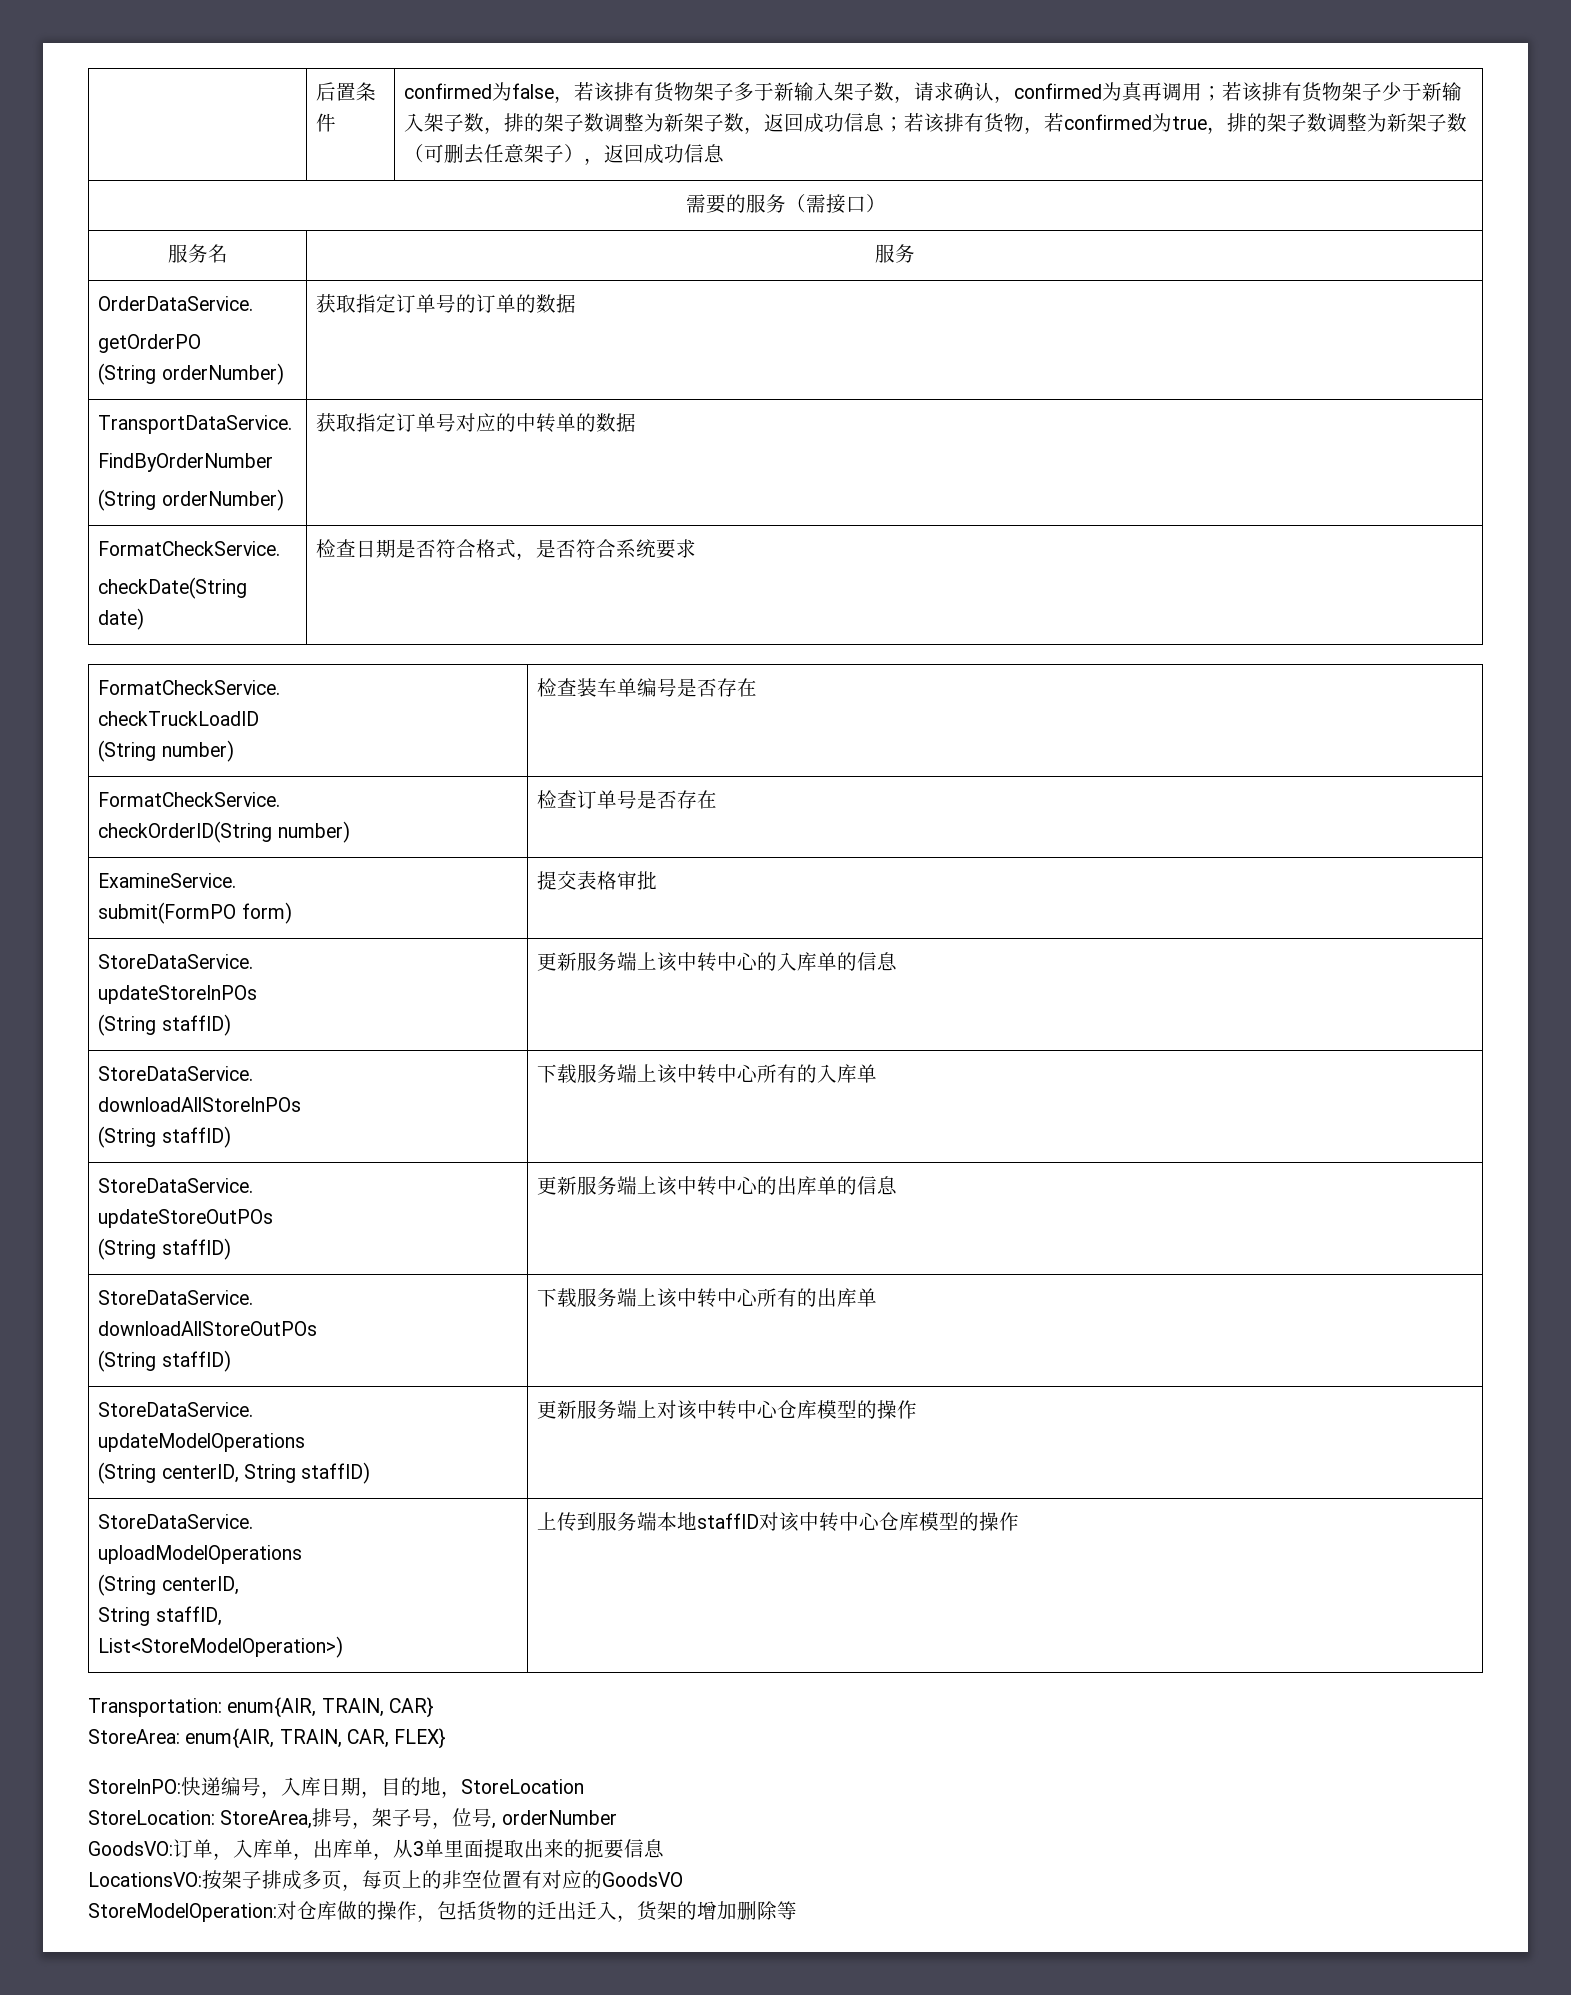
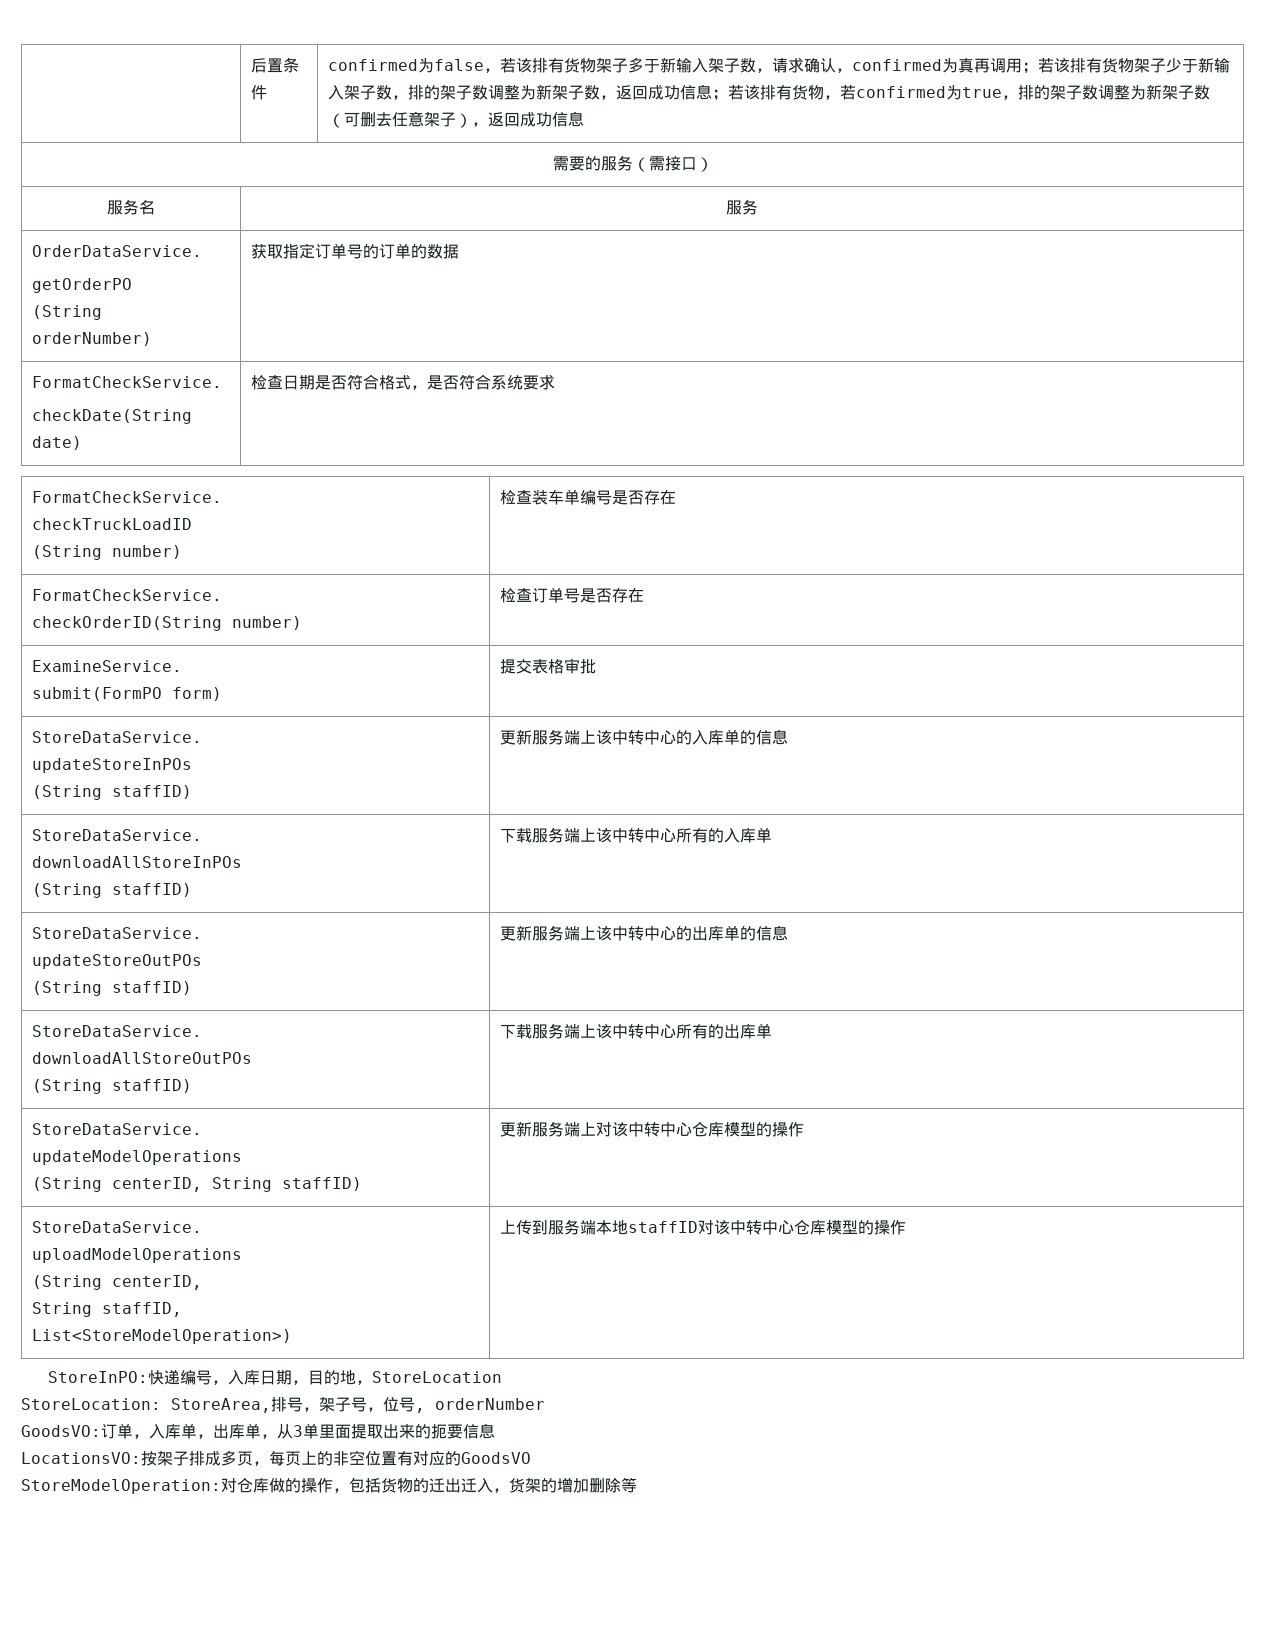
[98,415,293,434] [98,453,274,472] [98,489,284,511] [316,413,637,433] // TransportDataService. // FindByOrderNumber // (String orderNumber) | 获取指定订单号对应的中转单的数据 -> (459, 251) none
[88,1697,434,1718] [88,1728,447,1749] // Transportation: enum{AIR, TRAIN, CAR} // StoreArea: enum{AIR, TRAIN, CAR, FLEX} -> (906, 1227) none

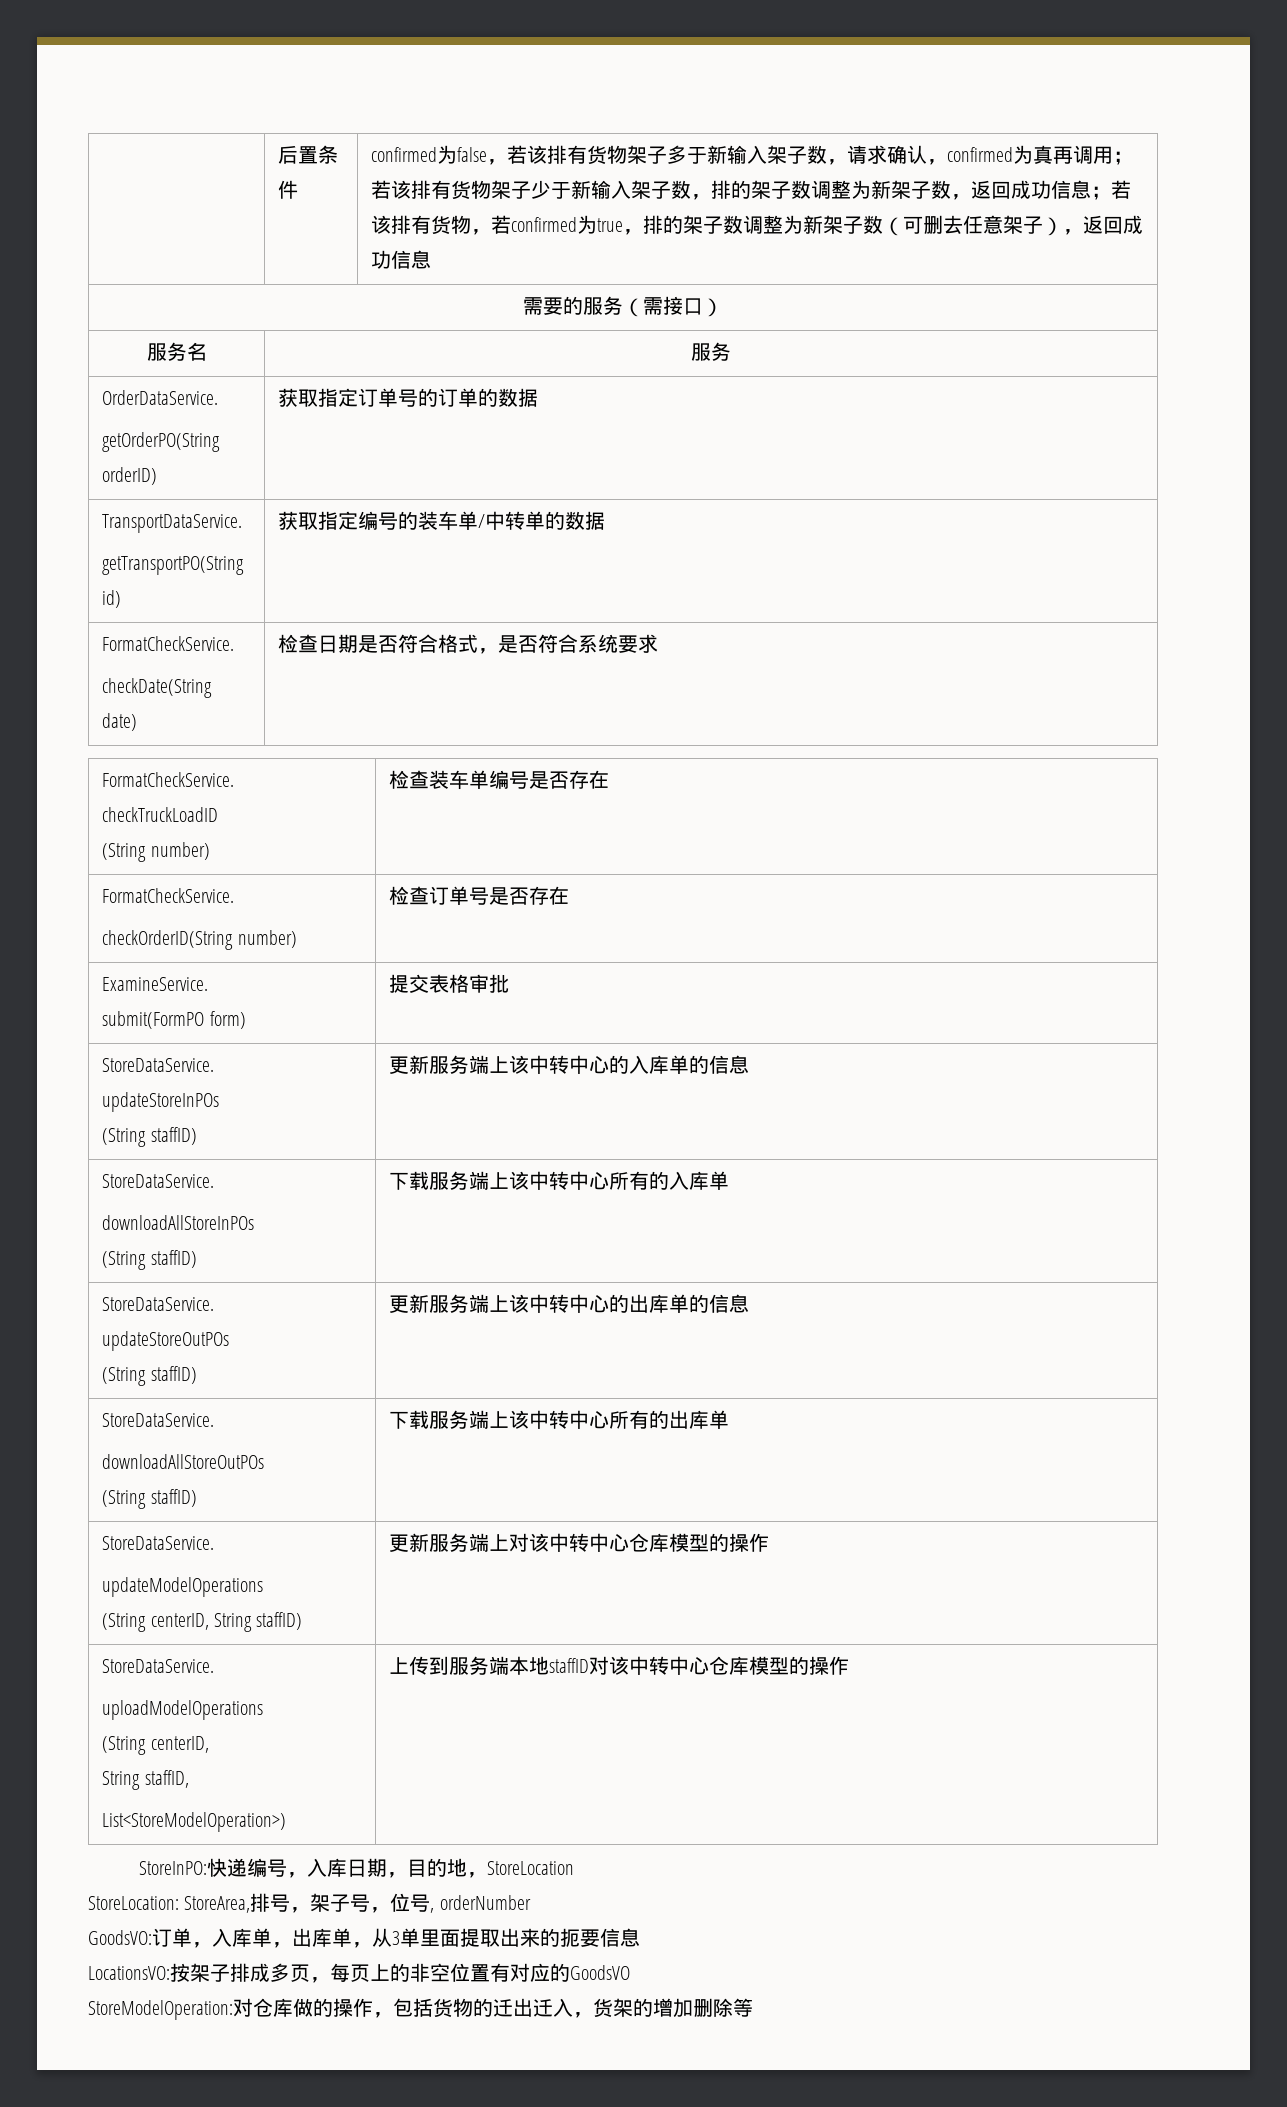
[31,278,132,293] [31,305,102,320] [31,332,152,346] getOrderPO // (String orderNumber) -> [102,432,221,452] [102,467,158,485] getOrderPO(String orderID)
(459, 251) none -> [102,514,243,533] [102,556,245,575] [102,590,122,608] [278,511,606,531] // TransportDataService. // getTransportPO(String id) | 获取指定编号的装车单/中转单的数据

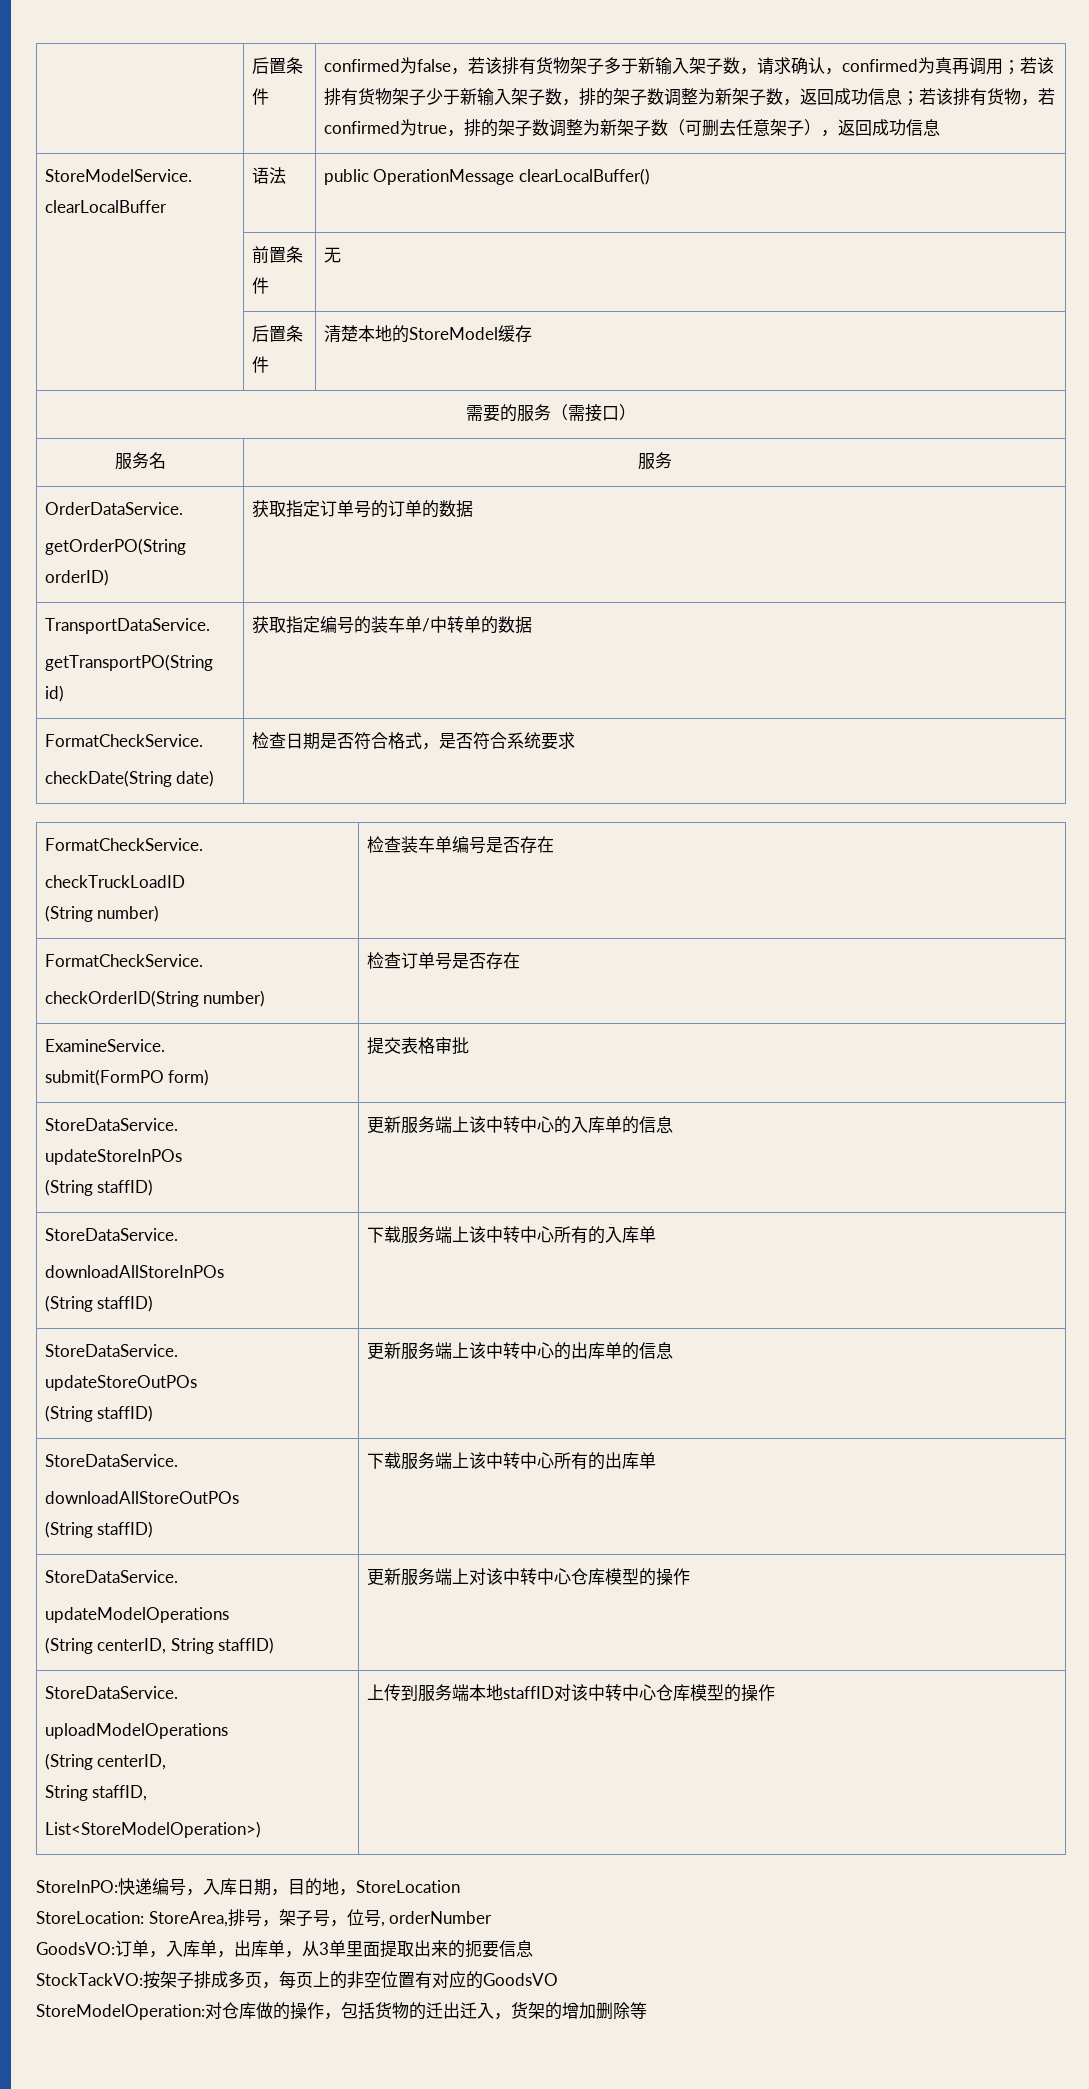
(432, 259) none -> [44,169,192,182] [44,200,167,213] [251,167,286,184] [323,168,650,185] [251,246,303,264] [251,277,269,294] [323,247,341,263] [251,325,303,342] [251,356,269,373] [323,325,532,343] // StoreModelService. clearLocalBuffer | 语法 | public OperationMessage clearLocalBuffer() // | 前置条件 | 无 // | 后置条件 | 清楚本地的StoreModel缓存
[88,1966,170,1980] LocationsVO: -> [36,1973,143,1986] StockTackVO:

